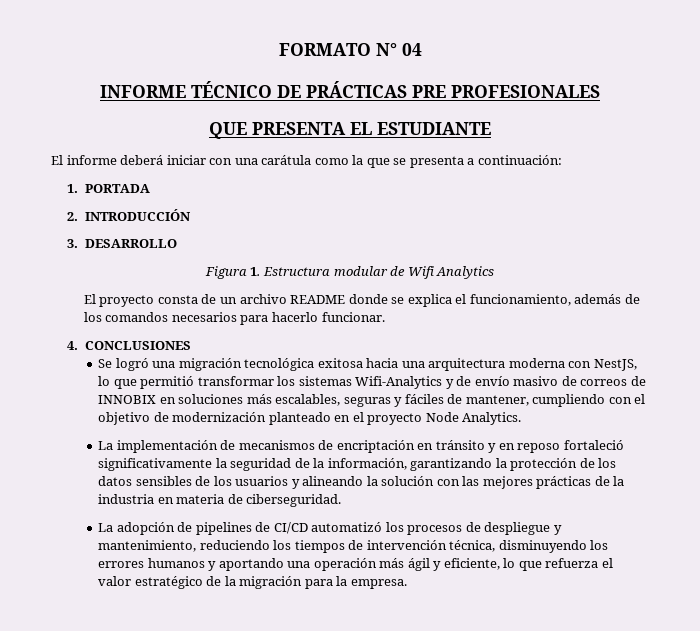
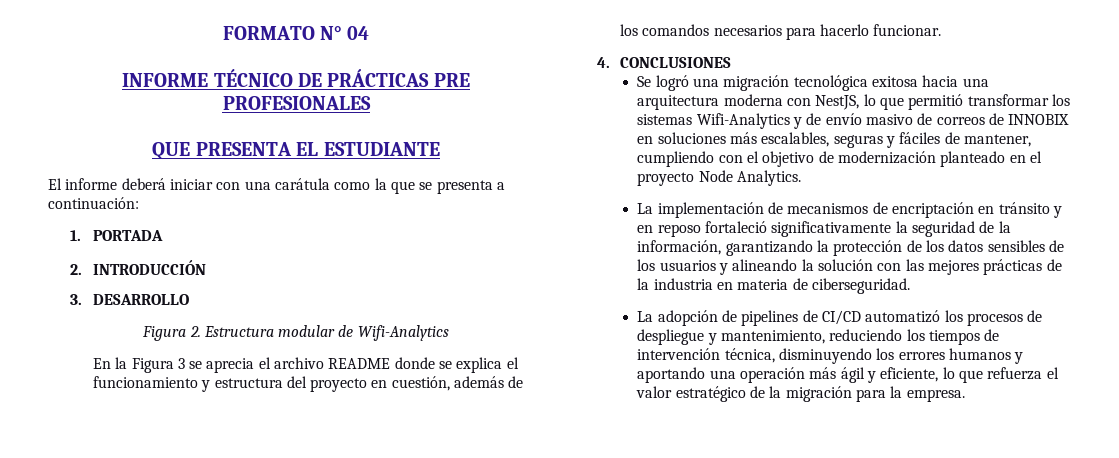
[250,267,261,276] 1. -> [189,326,201,337] 2.
[407,266,495,279] [83,294,238,307] Wifi Analytics // El proyecto consta de un -> [357,325,449,341] [92,357,271,373] Wifi-Analytics // En la Figura 3 se aprecia el
[469,294,571,306] funcionamiento, -> [92,376,450,392] funcionamiento y estructura del proyecto en cuestión,

